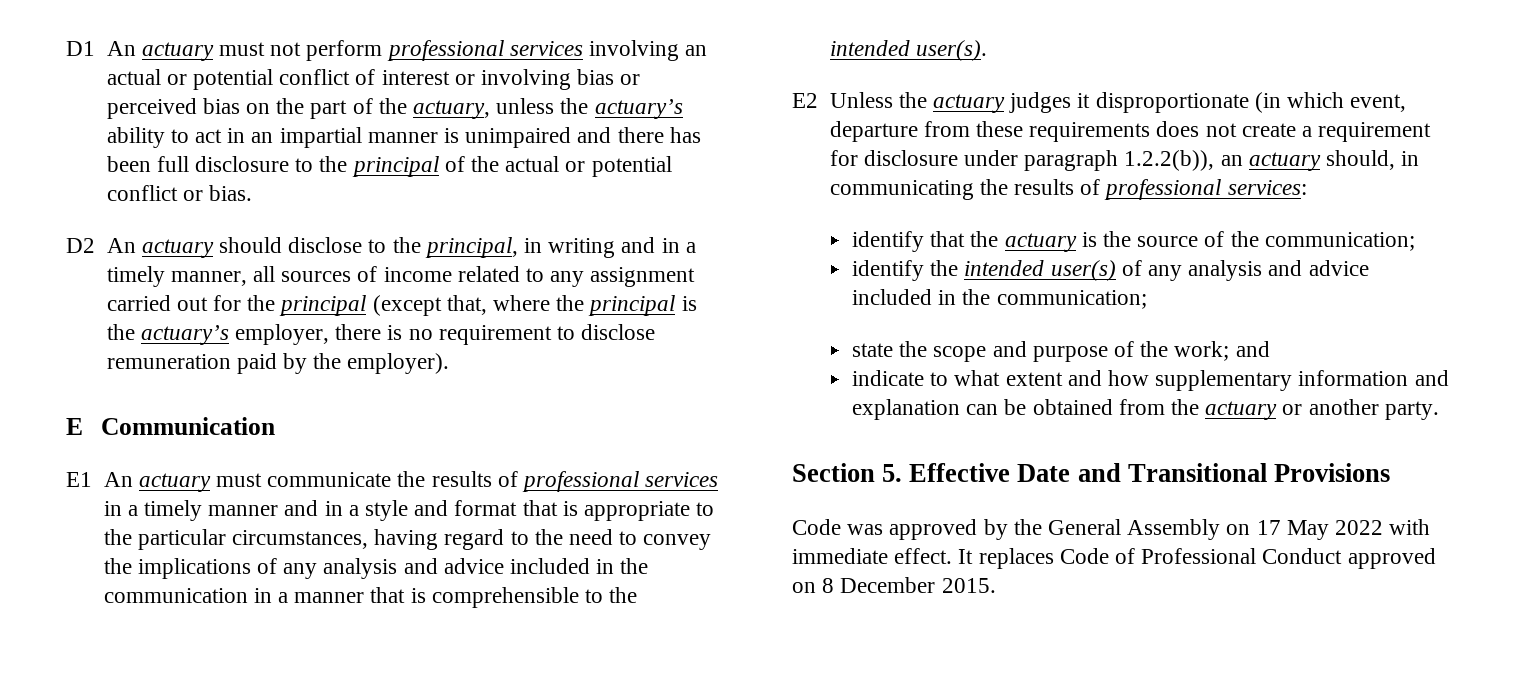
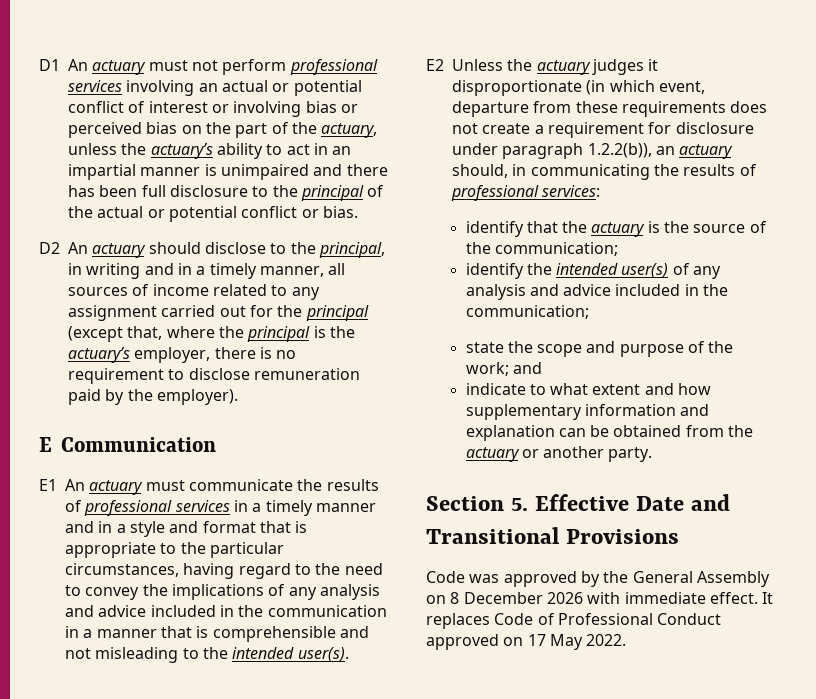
(579, 597) none -> [339,626,369,638] [65,647,179,663] and not misleading
[1256,520,1384,540] 17 May 2022 -> [450,592,583,604] 8 December 2026
[822,577,996,593] 8 December 2015. -> [527,634,627,650] 17 May 2022.

